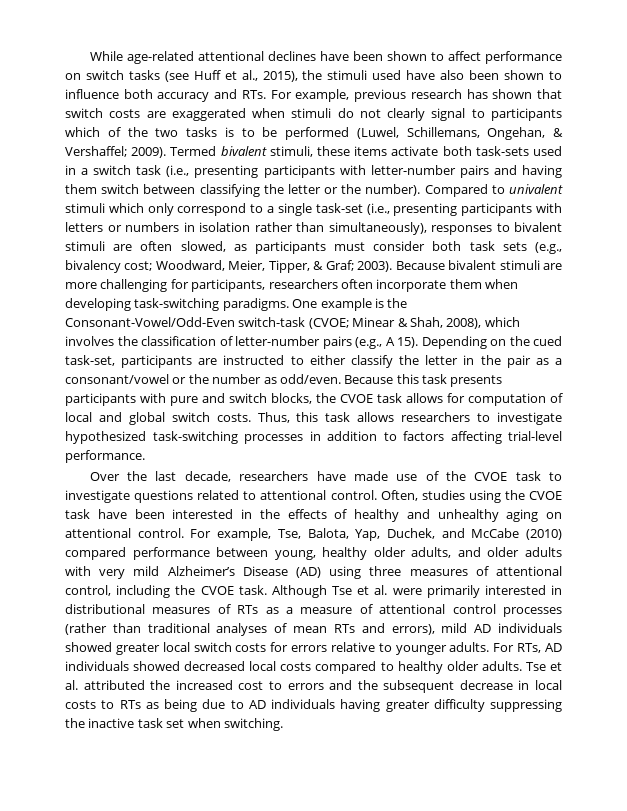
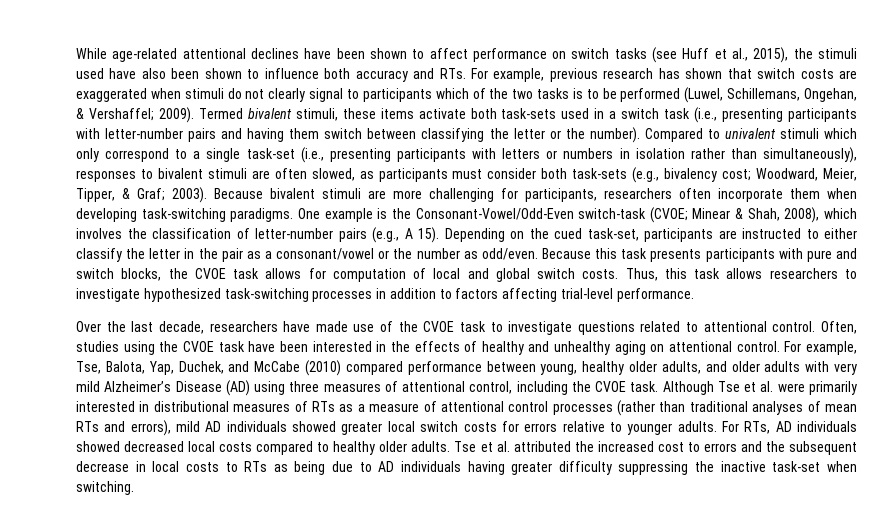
[469,241,527,251] task sets -> [572,168,628,179] task-sets
[137,718,185,728] task set -> [772,461,821,472] task-set

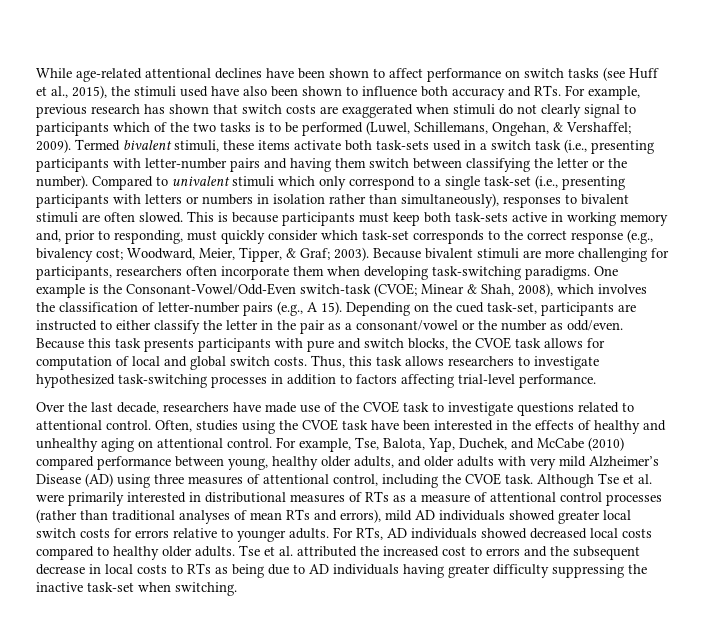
[311,168,374,181] slowed, as -> [139,211,278,223] slowed. This is because
[487,168,628,179] consider both task-sets -> [393,212,668,226] [36,230,623,244] keep both task-sets active in working memory and, prior to responding, must quickly consider which task-set corresponds to the correct response

